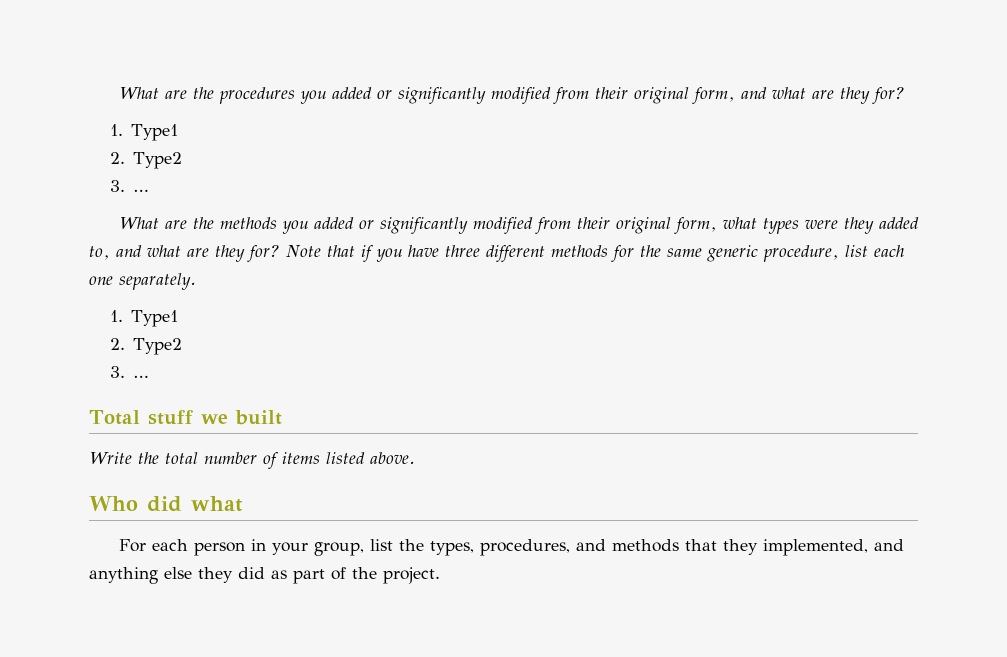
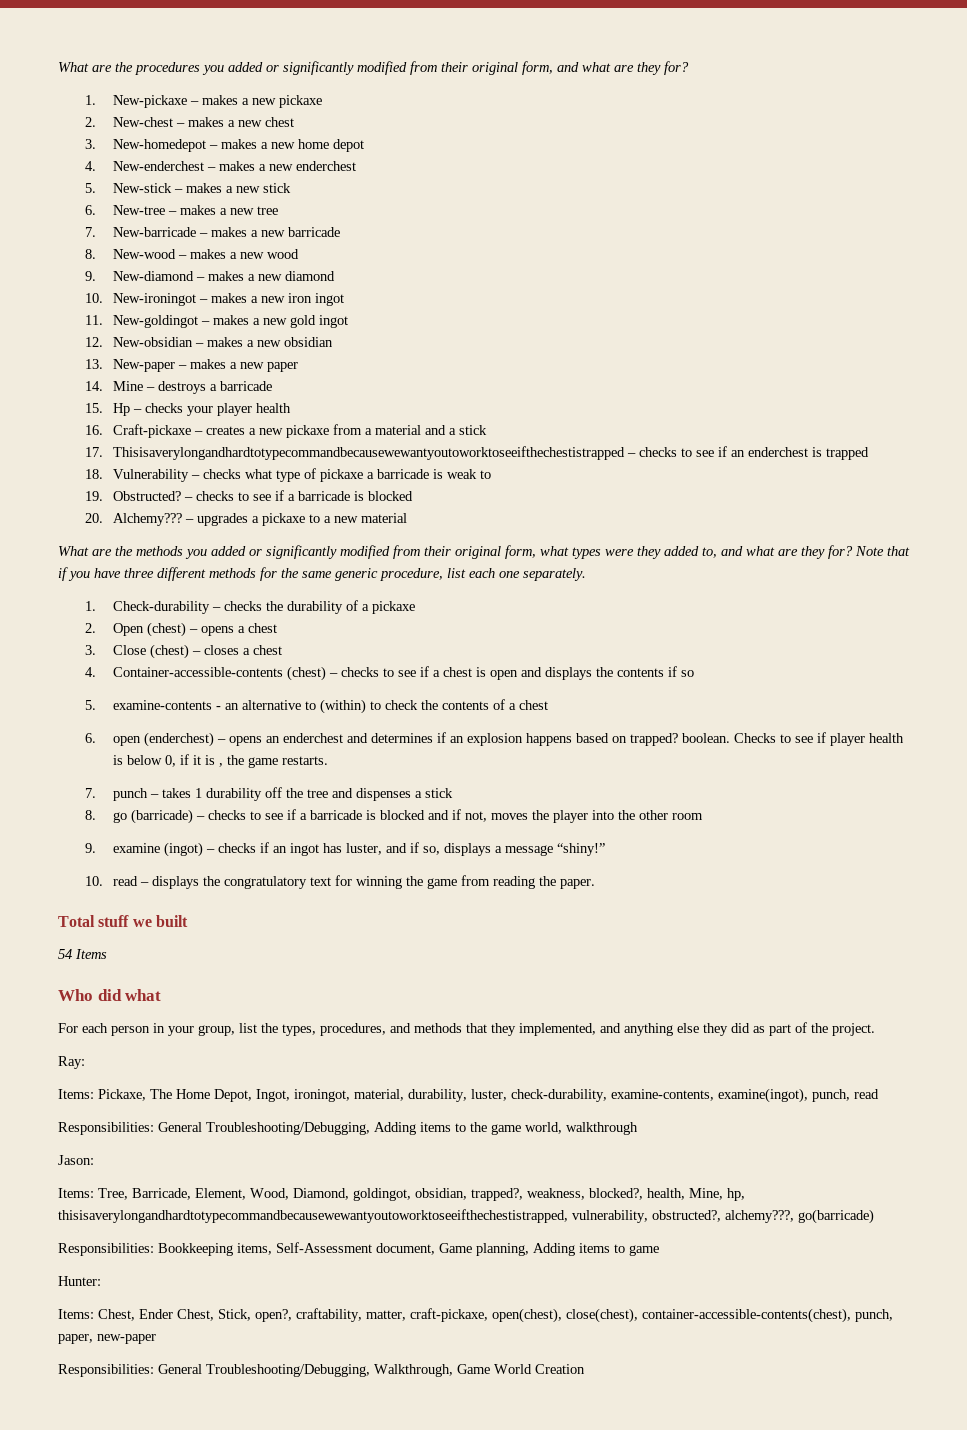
[131,124,179,141] [109,152,183,169] [109,180,149,192] Type1 // 2. Type2 // 3. … -> [112,95,322,108] [85,117,294,127] [85,139,364,152] [85,161,356,171] [85,183,291,193] [85,205,278,215] [85,227,340,237] [85,249,299,259] [85,271,335,281] [85,293,344,306] [85,315,348,328] [85,337,333,347] [85,359,298,372] [85,381,272,394] [85,403,291,416] [85,424,487,438] [85,446,869,460] [85,468,491,482] [85,490,413,501] [85,513,407,526] New-pickaxe – makes a new pickaxe // 2. New-chest – makes a new chest // 3. New-homedepot – makes a new home depot // 4. New-enderchest – makes a new enderchest // 5. New-stick – makes a new stick // 6. New-tree – makes a new tree // 7. New-barricade – makes a new barricade // 8. New-wood – makes a new wood // 9. New-diamond – makes a new diamond // 10. New-ironingot – makes a new iron ingot // 11. New-goldingot – makes a new gold ingot // 12. New-obsidian – makes a new obsidian // 13. New-paper – makes a new paper // 14. Mine – destroys a barricade // 15. Hp – checks your player health // 16. Craft-pickaxe – creates a new pickaxe from a material and a stick // 17. Thisisaverylongandhardtotypecommandbecausewewantyoutoworktoseeifthechestistrapped – checks to see if an enderchest is trapped // 18. Vulnerability – checks what type of pickaxe a barricade is weak to // 19. Obstructed? – checks to see if a barricade is blocked // 20. Alchemy??? – upgrades a pickaxe to a new material
[131,310,179,327] [109,338,183,355] [109,366,149,378] [89,410,282,425] [89,452,415,469] Type1 // 2. Type2 // 3. … // Total stuff we built // Write the total number of items listed above. -> [112,600,415,614] [85,622,277,637] [85,644,282,659] [85,666,694,681] [85,699,548,714] [85,732,904,747] [112,754,328,768] [85,787,453,801] [85,809,703,824] [85,842,605,857] [85,875,595,889] [58,915,188,927] [58,949,107,959] Check-durability – checks the durability of a pickaxe // 2. Open (chest) – opens a chest // 3. Close (chest) – closes a chest // 4. Container-accessible-contents (chest) – checks to see if a chest is open and displays the contents if so // 5. examine-contents - an alternative to (within) to check the contents of a chest // 6. open (enderchest) – opens an enderchest and determines if an explosion happens based on trapped? boolean. Checks to see if player health is below 0, if it is , the game restarts. // 7. punch – takes 1 durability off the tree and dispenses a stick // 8. go (barricade) – checks to see if a barricade is blocked and if not, moves the player into the other room // 9. examine (ingot) – checks if an ingot has luster, and if so, displays a message “shiny!” // 10. read – displays the congratulatory text for winning the game from reading the paper. // Total stuff we built // 54 Items
(440, 575) none -> [58,1056,85,1069] [58,1088,879,1103] [58,1122,638,1135] [58,1155,94,1165] [58,1188,745,1201] [58,1209,874,1224] [58,1242,659,1256] [58,1276,101,1286] [58,1308,893,1323] [58,1334,156,1344] [58,1364,585,1377] // Ray: // Items: Pickaxe, The Home Depot, Ingot, ironingot, material, durability, luster, check-durability, examine-contents, examine(ingot), punch, read // Responsibilities: General Troubleshooting/Debugging, Adding items to the game world, walkthrough // Jason: // Items: Tree, Barricade, Element, Wood, Diamond, goldingot, obsidian, trapped?, weakness, blocked?, health, Mine, hp, thisisaverylongandhardtotypecommandbecausewewantyoutoworktoseeifthechestistrapped, vulnerability, obstructed?, alchemy???, go(barricade) // Responsibilities: Bookkeeping items, Self-Assessment document, Game planning, Adding items to game // Hunter: // Items: Chest, Ender Chest, Stick, open?, craftability, matter, craft-pickaxe, open(chest), close(chest), container-accessible-contents(chest), punch, paper, new-paper // Responsibilities: General Troubleshooting/Debugging, Walkthrough, Game World Creation

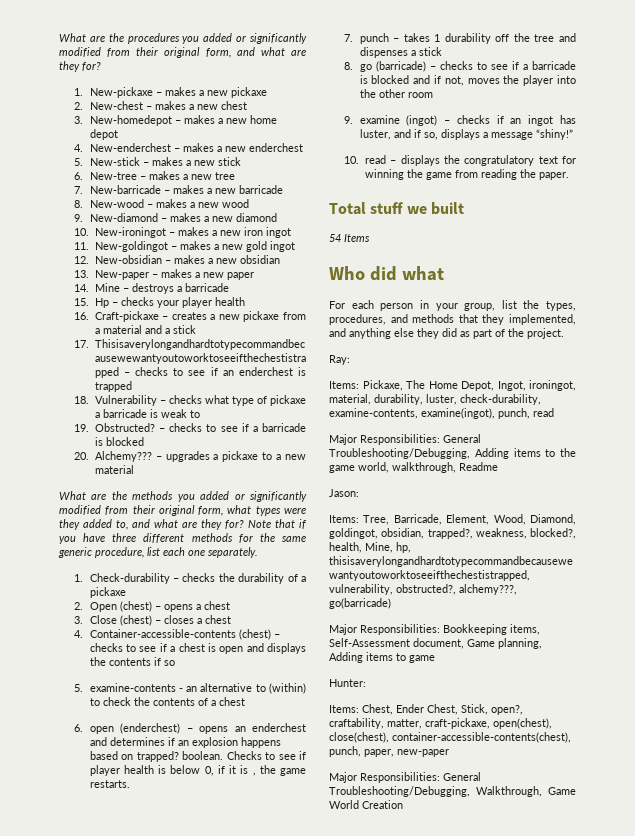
(879, 1094) none -> [329,434,357,445] Major
[566,1122,638,1135] walkthrough -> [392,462,498,473] walkthrough, Readme
(874, 1216) none -> [329,624,357,635] Major
(156, 1339) none -> [329,772,357,783] Major

